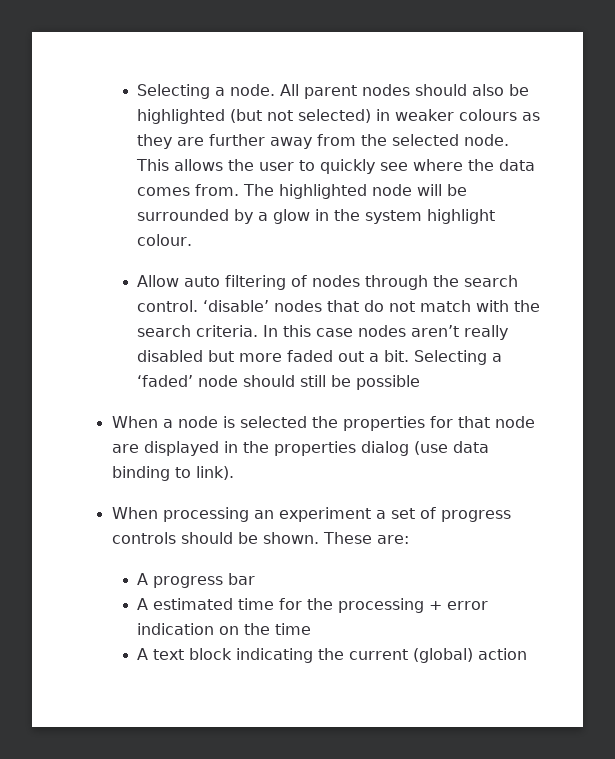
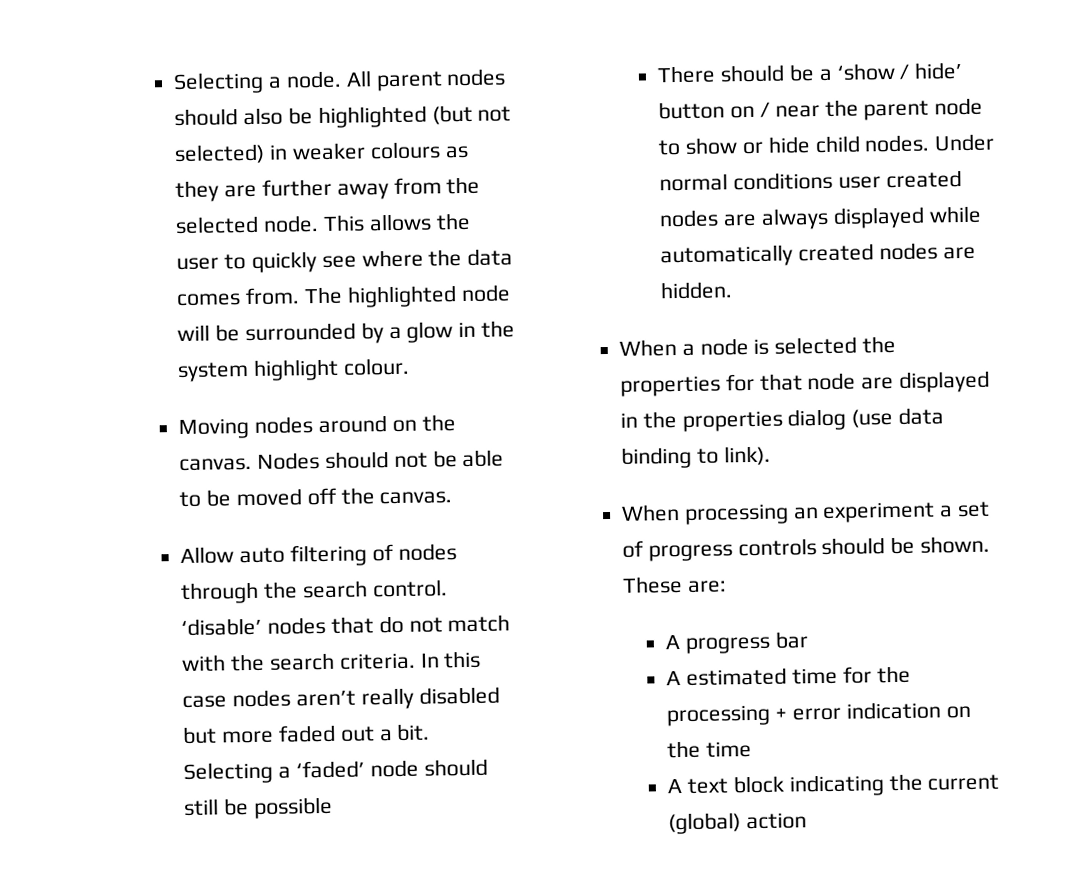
(193, 240) none -> [178,414,456,439] [179,449,505,471] [179,487,453,507] // Moving nodes around on the canvas. Nodes should not be able to be moved off the canvas.
(421, 382) none -> [657,62,964,84] [658,97,984,121] [658,133,996,156] [659,170,962,192] [659,205,982,230] [660,242,976,268] [660,281,734,300] // There should be a ‘show / hide’ button on / near the parent node to show or hide child nodes. Under normal conditions user created nodes are always displayed while automatically created nodes are hidden.

